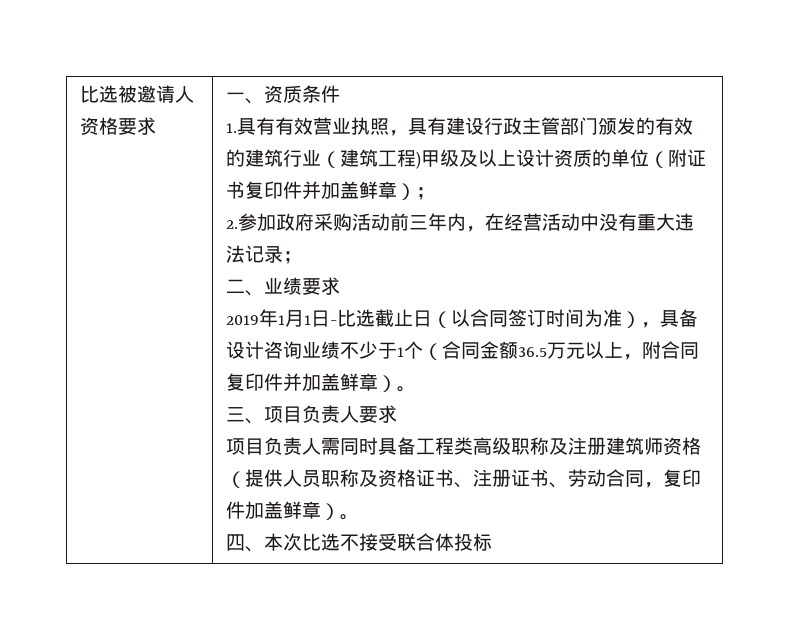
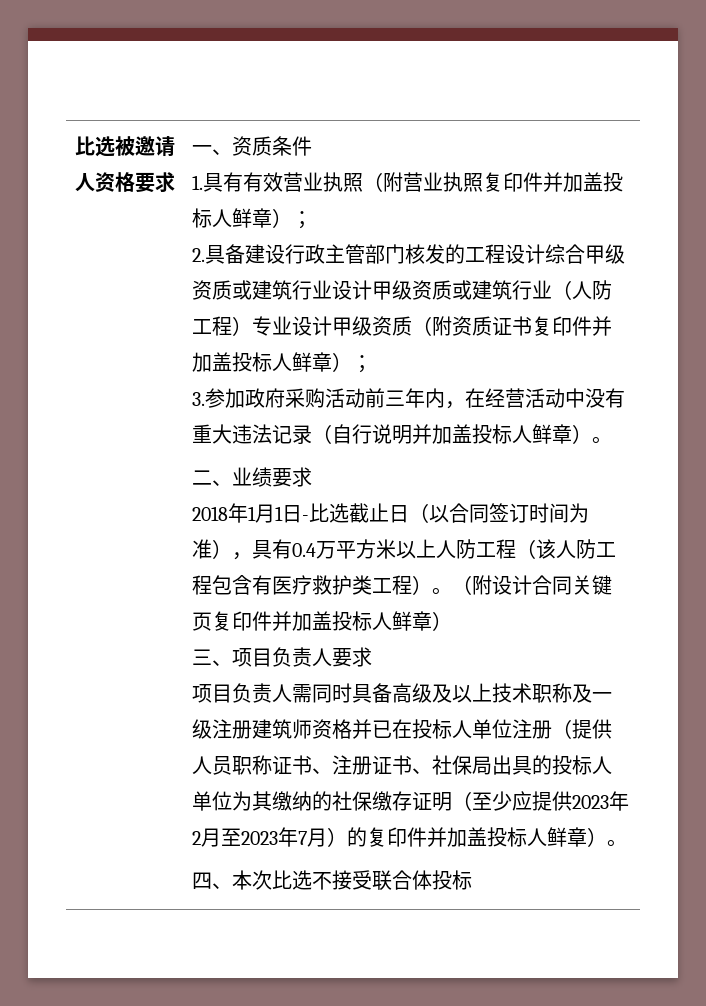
[388,117,693,136] [225,149,245,167] ，具有建设行政主管部门颁发的有效的 -> [362,172,623,192] [191,208,312,229] [191,244,625,264] [191,280,472,300] （附营业执照复印件并加盖投标人鲜章）； // 2.具备建设行政主管部门核发的工程设计综合甲级资质或建筑行业设计甲级资质或
[339,149,687,169] 建筑工程)甲级及以上设计资质的单位（附 -> [571,280,612,300] [191,316,492,336] 人防工程）专业设计甲级资质（附资质
[358,181,435,200] [225,220,238,229] 鲜章）； // 2. -> [231,352,372,373] [191,392,205,406] 投标人鲜章）； // 3.
[282,251,302,264] ； -> [311,424,612,444] （自行说明并加盖投标人鲜章）。
[225,315,259,325] 2019 -> [191,506,228,521] 2018
[678,309,698,327] [225,341,699,360] [225,373,416,392] 备设计咨询业绩不少于1个（合同金额36.5万元以上，附合同复印件并加盖鲜章）。 -> [271,539,616,559] [191,575,612,595] [191,611,452,631] 有0.4万平方米以上人防工程（该人防工程包含有医疗救护类工程）。（附设计合同关键页复印件并加盖投标人鲜章）
[415,437,701,455] 工程类高级职称及注册建筑师资格 -> [391,683,612,703] [191,719,552,739] 高级及以上技术职称及一级注册建筑师资格并已在投标人单位注册
[358,469,416,487] 及资格 -> (272, 765) none
[567,469,701,488] [225,501,283,519] 劳动合同，复印件加盖 -> [431,755,612,775] [191,791,629,811] [191,827,547,847] 社保局出具的投标人单位为其缴纳的社保缴存证明（至少应提供2023年2月至2023年7月）的复印件并加盖投标人

